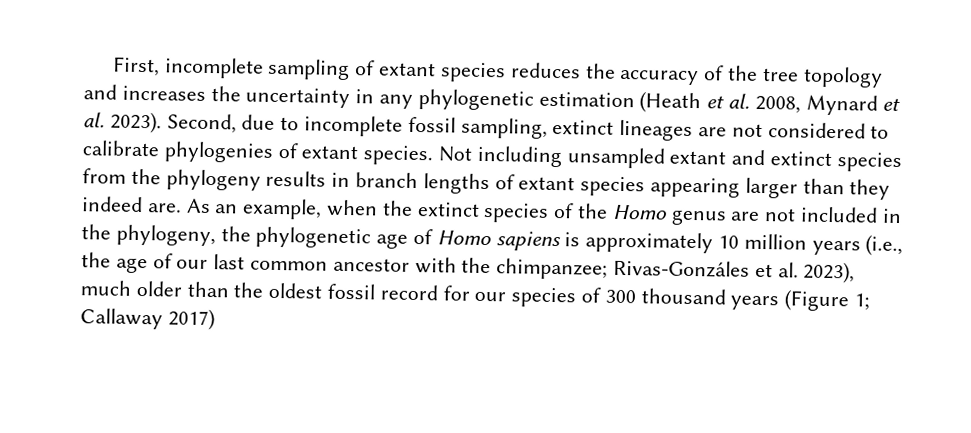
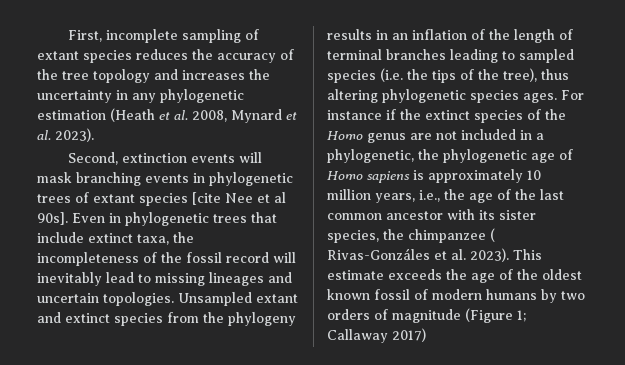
[166,113,890,141] [82,140,666,169] Second, due to incomplete fossil sampling, extinct lineages are not considered to calibrate phylogenies of extant species. Not including unsampled -> [67,152,262,165] [37,172,293,186] [37,192,286,206] [37,212,277,226] [37,232,194,245] [37,252,296,266] [37,272,292,286] [37,292,252,306] // Second, extinction events will mask branching events in phylogenetic trees of extant species [cite Nee et al 90s]. Even in phylogenetic trees that include extinct taxa, the incompleteness of the fossil record will inevitably lead to missing lineages and uncertain topologies. Unsampled
[355,172,891,200] [82,196,379,220] branch lengths of extant species appearing larger than they indeed are. As an example, when -> [392,29,573,43] [327,49,574,63] [327,68,569,83] [327,89,584,103] [327,109,396,120] an inflation of the length of terminal branches leading to sampled species (i.e. the tips of the tree), thus altering phylogenetic species ages. For instance if
[81,224,216,247] the phylogeny, -> [536,133,544,140] [327,149,414,163] a phylogenetic,
[811,234,904,257] [81,252,209,274] years (i.e., the age of our -> [375,189,536,203] years, i.e., the age of the
[461,257,856,284] [80,280,780,311] the chimpanzee; Rivas-Gonzáles et al. 2023), much older than the oldest fossil record for our species of 300 thousand years -> [479,210,536,220] [327,228,495,243] [327,248,542,262] [327,269,582,283] [327,289,585,303] [327,309,461,323] its sister species, the chimpanzee ( Rivas-Gonzáles et al. 2023). This estimate exceeds the age of the oldest known fossil of modern humans by two orders of magnitude

